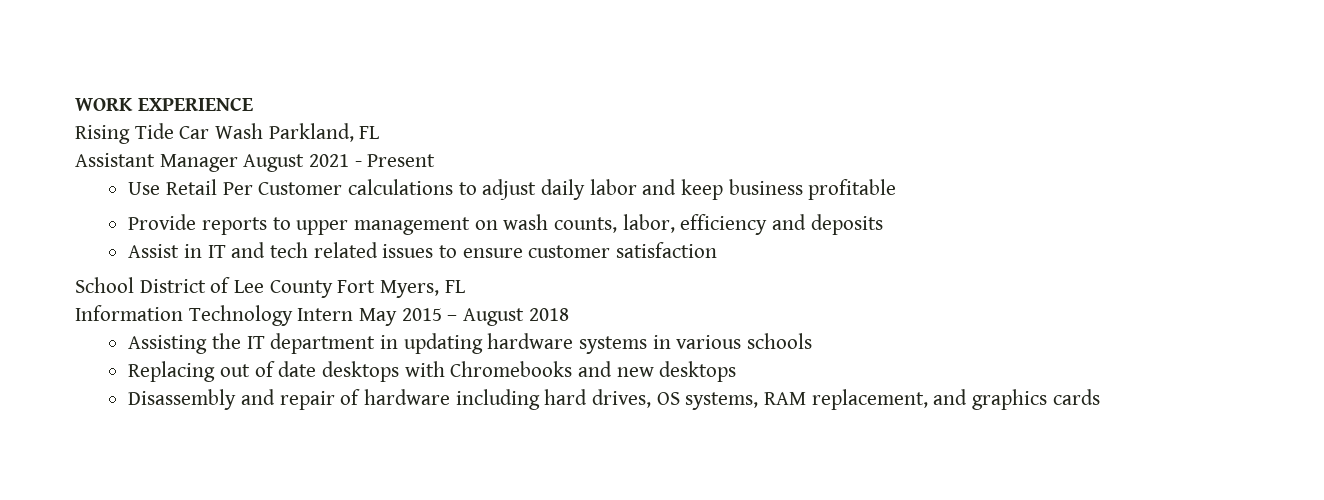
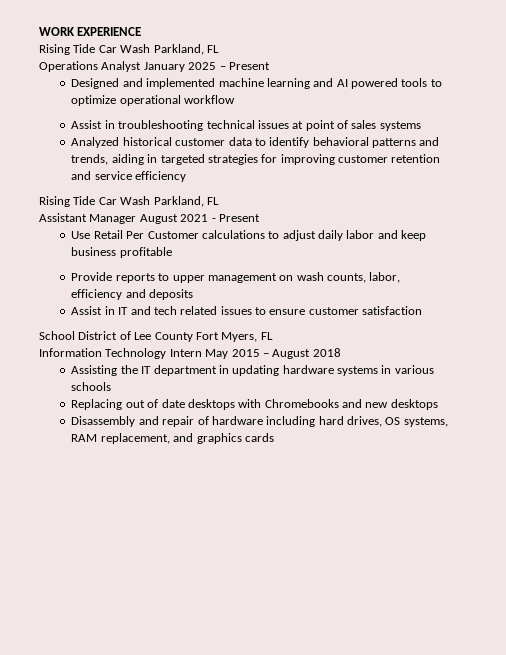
(380, 132) none -> [39,61,270,72] [71,78,442,89] [71,95,236,106] [71,120,421,131] [71,137,440,148] [71,154,441,165] [71,171,187,182] [39,196,219,207] // Operations Analyst January 2025 – Present // Designed and implemented machine learning and AI powered tools to optimize operational workflow // Assist in troubleshooting technical issues at point of sales systems // Analyzed historical customer data to identify behavioral patterns and trends, aiding in targeted strategies for improving customer retention and service efficiency // Rising Tide Car Wash Parkland, FL

